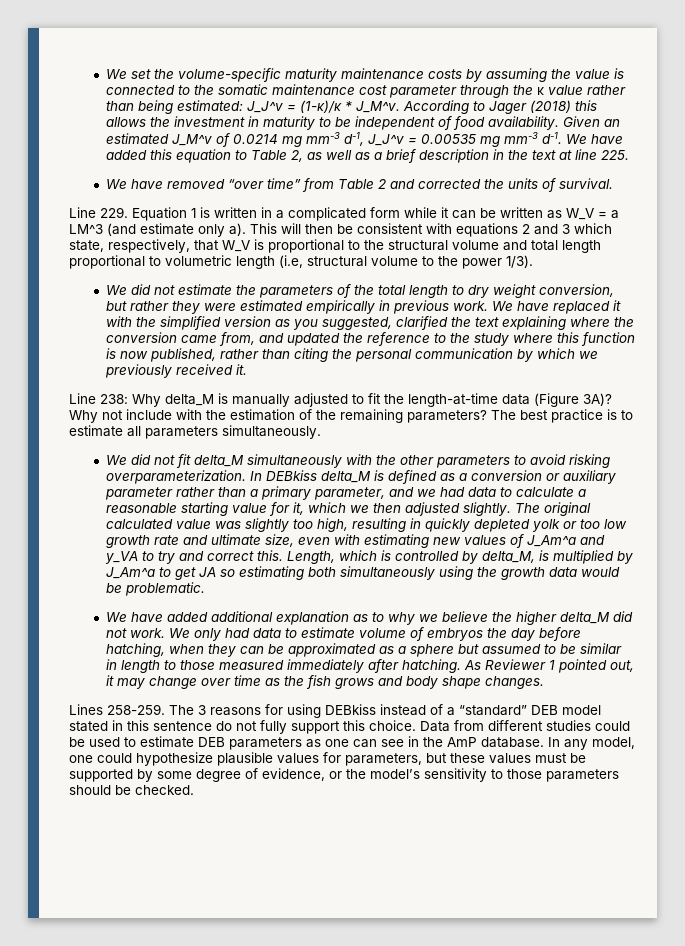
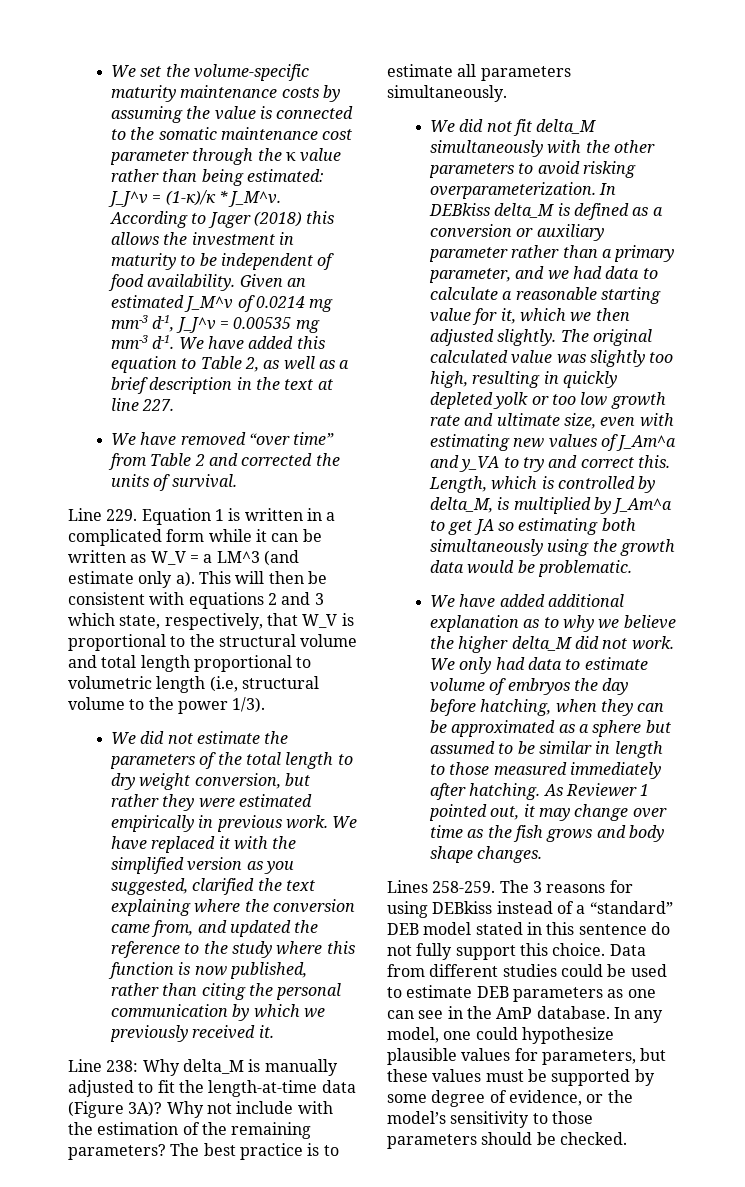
[600,150,629,160] 225. -> [142,399,175,411] 227.

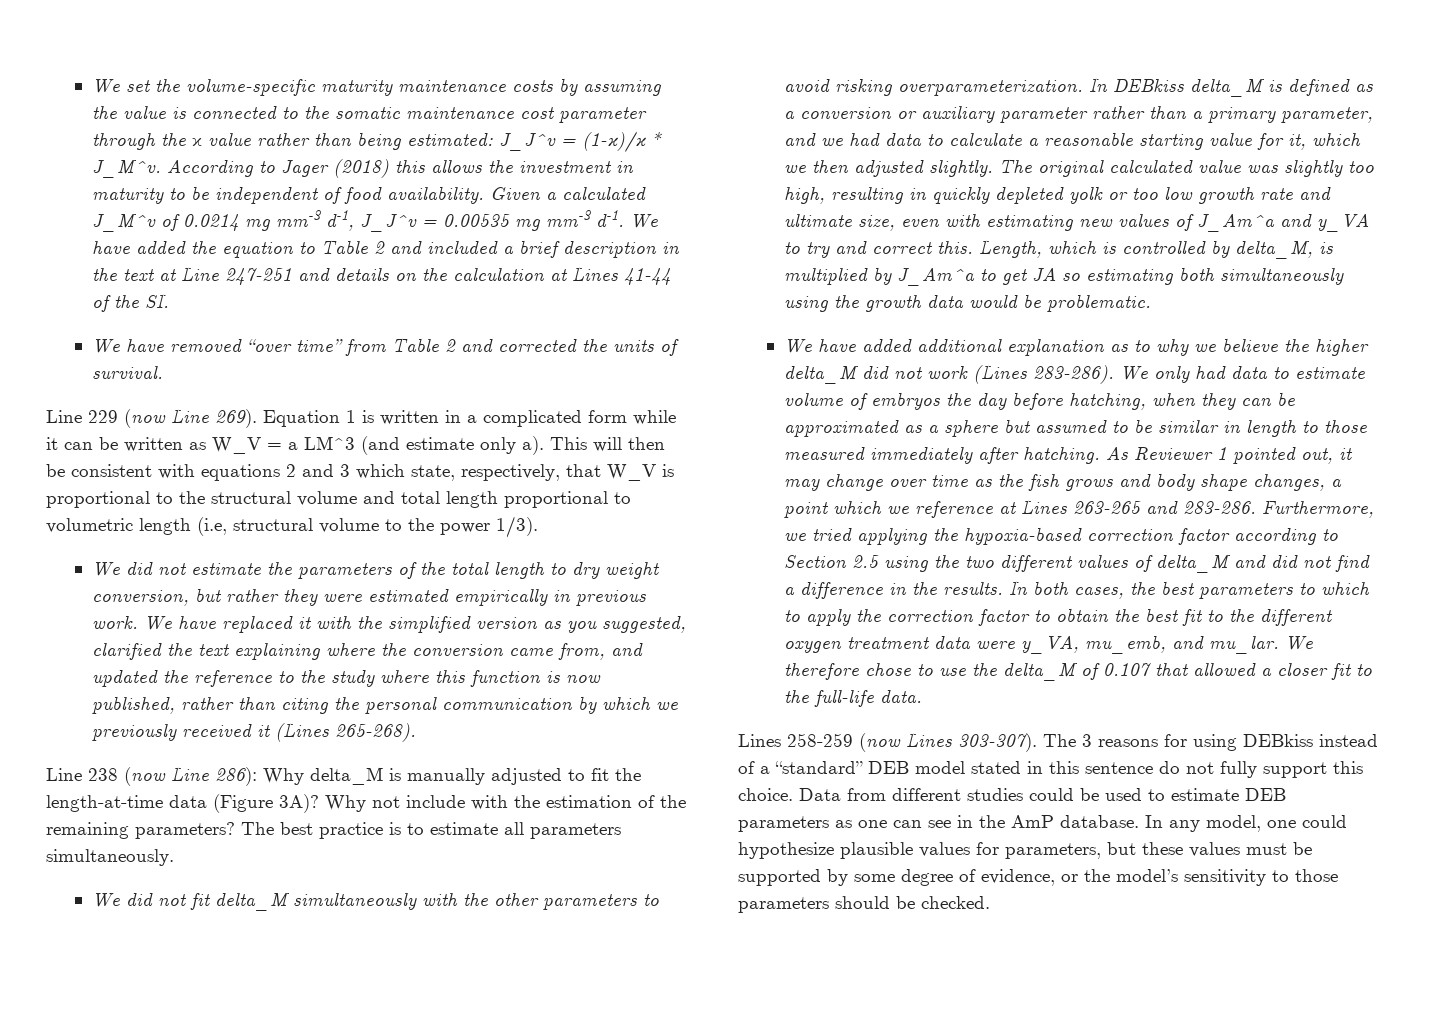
[287,278,307,287] [111,295,185,308] an estimated -> [546,187,647,200] a calculated
[296,336,325,349] this -> [191,241,217,254] the
[245,356,335,372] 2, as well as -> [374,241,499,254] 2 and included
[111,398,175,411] line 227. -> [181,267,672,285] [92,294,170,312] Line 247-251 and details on the calculation at Lines 41-44 of the SI.
[106,509,138,521] 229. -> [88,409,257,428] 229 (now Line 269).
[258,1025,274,1038] [68,1059,139,1072] it. // Line 238: -> [257,723,417,742] [46,767,257,786] it (Lines 265-268). // Line 238 (now Line 286):
[631,636,674,650] work. -> [927,365,1115,384] work (Lines 283-286).
[477,846,543,863] [387,880,496,893] changes. // Lines 258-259. -> [1253,474,1343,491] [784,500,1375,518] [784,527,1339,545] [784,554,1371,573] [784,581,1371,599] [784,608,1334,626] [784,635,1314,654] [784,662,1373,681] [784,690,923,707] [738,733,1037,752] changes, a point which we reference at Lines 263-265 and 283-286. Furthermore, we tried applying the hypoxia-based correction factor according to Section 2.5 using the two different values of delta_M and did not find a difference in the results. In both cases, the best parameters to which to apply the correction factor to obtain the best fit to the different oxygen treatment data were y_VA, mu_emb, and mu_lar. We therefore chose to use the delta_M of 0.107 that allowed a closer fit to the full-life data. // Lines 258-259 (now Lines 303-307).

